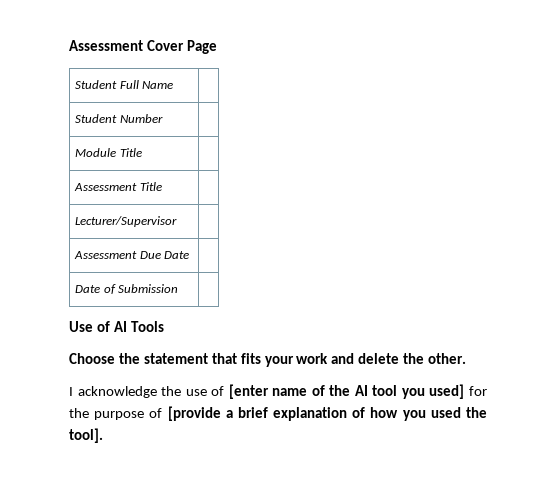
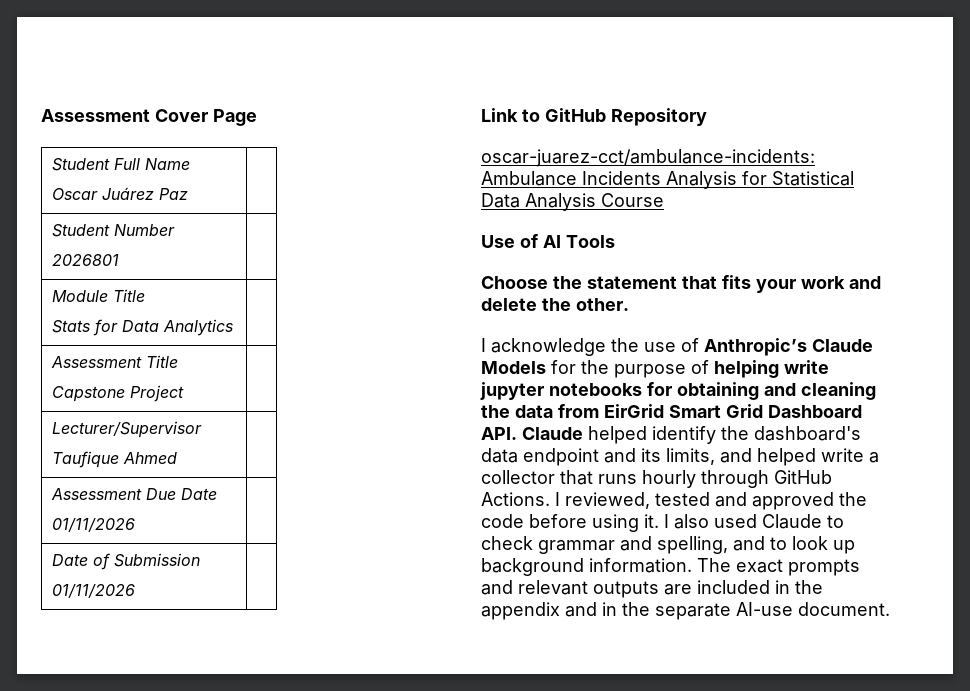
(174, 85) none -> [51,187,188,200] // Oscar Juárez Paz
(163, 118) none -> [51,254,119,266] // 2026801
(142, 152) none -> [51,319,233,336] // Stats for Data Analytics
(162, 186) none -> [51,385,184,402] // Capstone Project
(178, 221) none -> [51,451,177,468] // Taufique Ahmed
(190, 255) none -> [51,518,135,532] // 01/11/2026
(179, 288) | -> [51,584,135,598] [481,108,707,126] [481,149,815,167] [481,171,854,189] [481,193,664,211] // 01/11/2026 | // Link to GitHub Repository // oscar-juarez-cct/ambulance-incidents: Ambulance Incidents Analysis for Statistical Data Analysis Course
[228,384,488,399] [69,406,488,421] [69,428,103,443] [enter name of the AI tool you used] for the purpose of [provide a brief explanation of how you used the tool]. -> [704,338,873,356] [481,360,829,378] [480,382,876,400] [481,404,862,418] [481,426,861,444] [481,448,879,466] [481,470,832,488] [481,492,867,510] [481,514,844,532] [481,536,855,554] [481,558,860,576] [481,580,823,598] [481,602,890,620] Anthropic’s Claude Models for the purpose of helping write jupyter notebooks for obtaining and cleaning the data from EirGrid Smart Grid Dashboard API. Claude helped identify the dashboard's data endpoint and its limits, and helped write a collector that runs hourly through GitHub Actions. I reviewed, tested and approved the code before using it. I also used Claude to check grammar and spelling, and to look up background information. The exact prompts and relevant outputs are included in the appendix and in the separate AI-use document.

